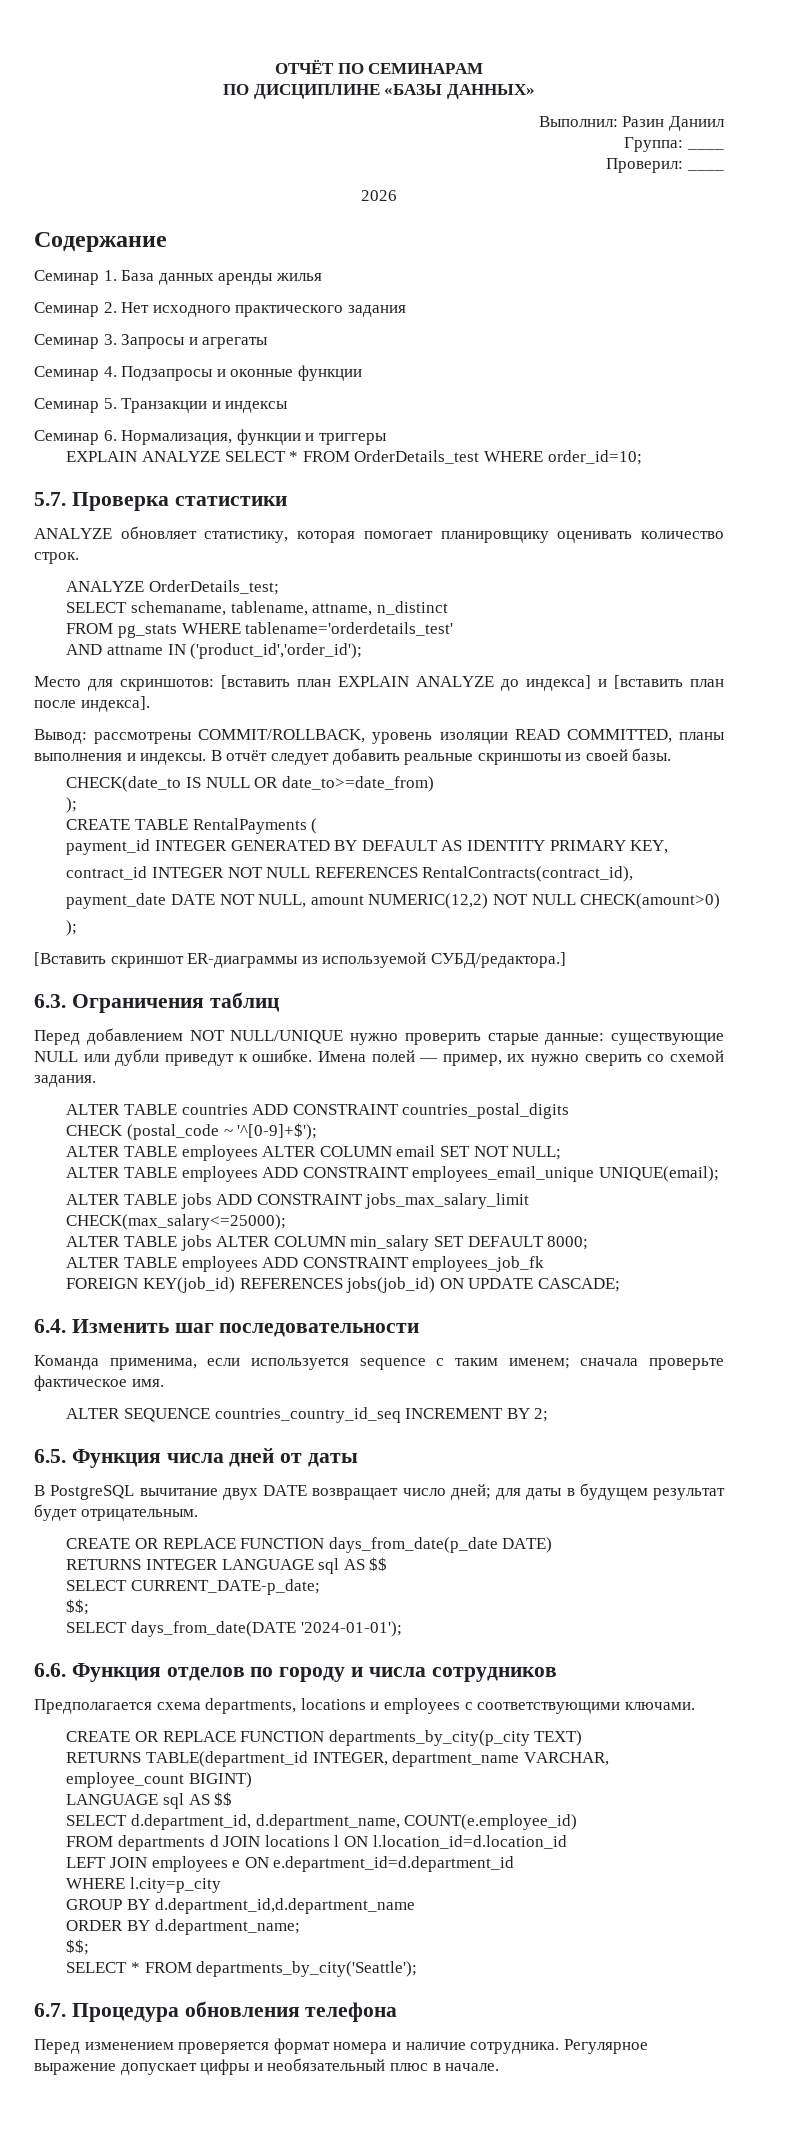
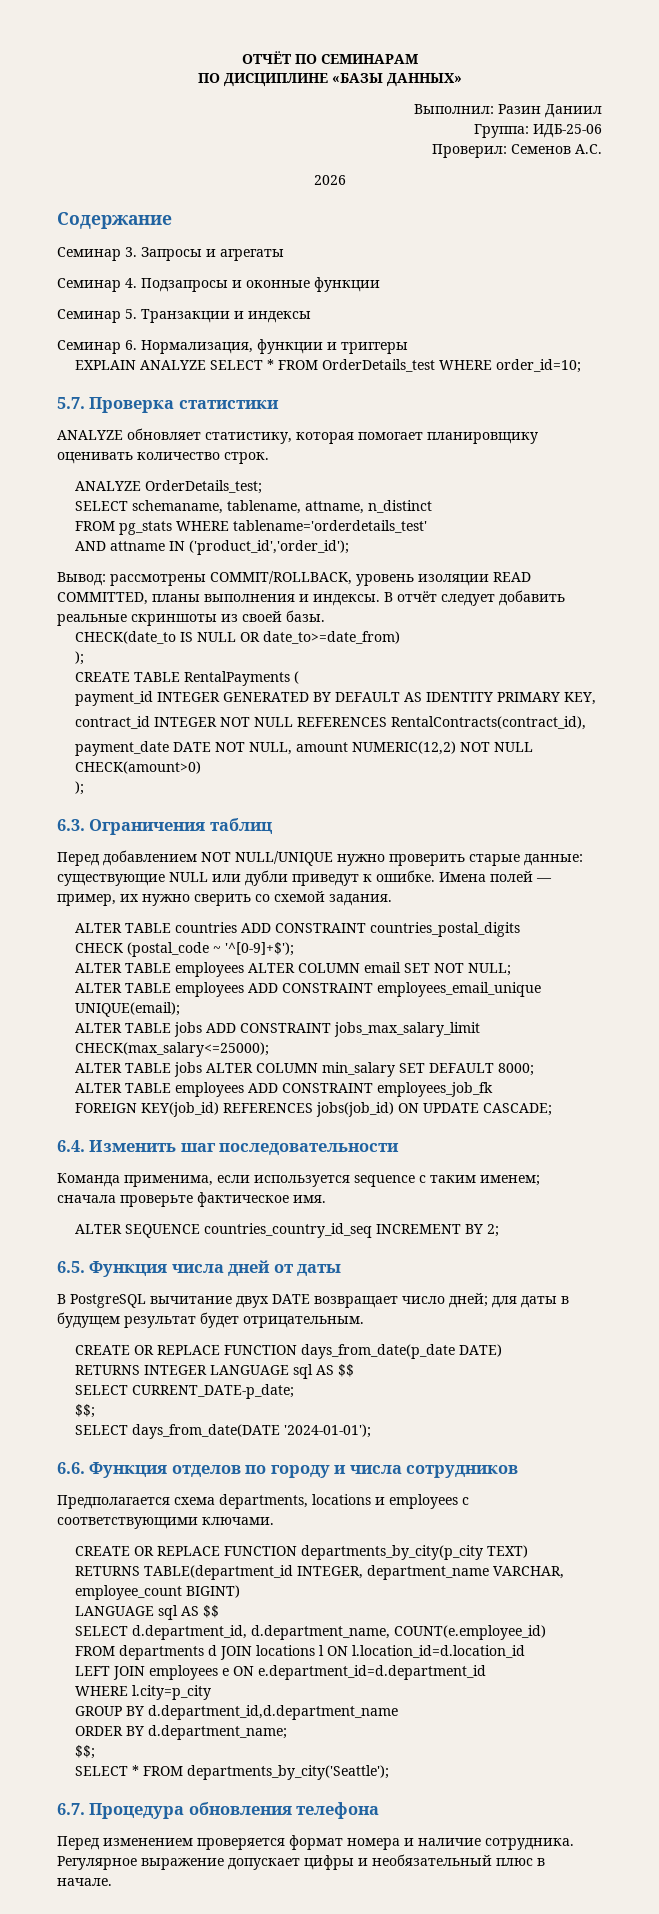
[687,148,724,150] ____ -> [533,124,602,138] ИДБ-25-06
[687,169,724,171] ____ -> [511,144,602,154] Семенов А.С.
[34,270,322,285] [34,302,406,317] // Семинар 1. База данных аренды жилья // Семинар 2. Нет исходного практического задания -> (172, 220) none
[34,675,724,691] [34,696,150,712] // Место для скриншотов: [вставить план EXPLAIN ANALYZE до индекса] и [вставить план после индекса]. -> (349, 547) none
[34,952,566,968] // [Вставить скриншот ER-диаграммы из используемой СУБД/редактора.] -> (84, 788) none

